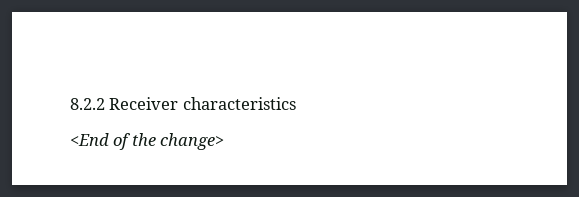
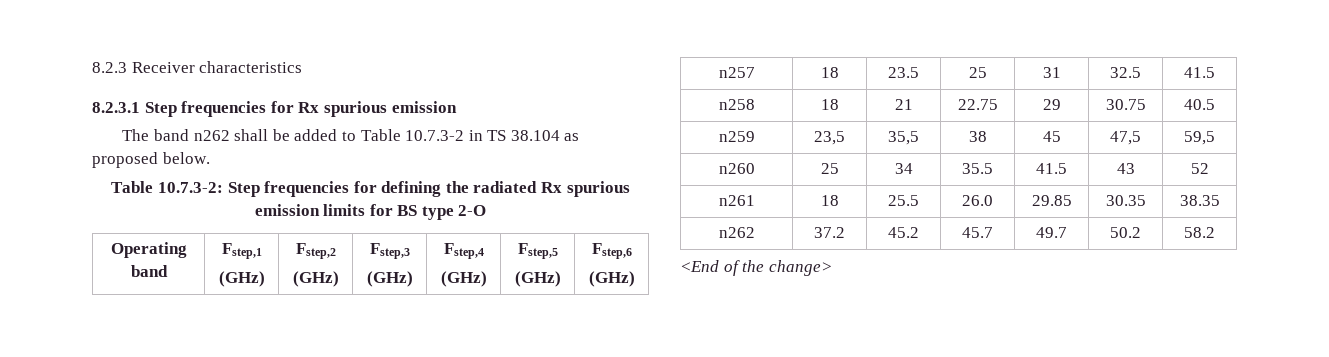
[70,98,105,110] 8.2.2 -> [92,62,127,73] 8.2.3
(296, 103) none -> [92,101,457,117] [122,129,580,141] [92,152,210,168] [111,181,630,197] [254,204,487,220] [110,242,187,258] [130,265,168,277] [221,243,262,259] [218,271,265,287] [295,243,336,259] [292,271,339,287] [369,243,410,259] [366,271,413,287] [443,243,484,259] [440,271,487,287] [517,243,558,259] [514,271,561,287] [591,243,632,259] [588,271,635,287] [718,67,755,78] [820,67,839,78] [888,67,919,78] [968,67,987,78] [1042,67,1061,78] [1110,67,1141,78] [1184,67,1215,78] [718,99,755,110] [820,99,839,110] [894,99,913,110] [957,99,998,110] [1042,99,1061,110] [1105,99,1146,110] [1184,99,1215,110] [718,131,755,142] [814,131,845,145] [888,131,919,145] [968,131,987,142] [1042,131,1061,142] [1110,131,1141,145] [1184,131,1215,145] [718,163,755,174] [820,163,839,174] [894,163,913,174] [962,163,993,174] [1036,163,1067,174] [1116,163,1135,174] [1190,163,1209,174] [718,195,755,206] [820,195,839,206] [888,195,919,206] [962,195,993,206] [1031,195,1072,206] [1105,195,1146,206] [1179,195,1220,206] [718,227,755,238] [814,227,845,238] [888,227,919,238] [962,227,993,238] [1036,227,1067,238] [1110,227,1141,238] [1184,227,1215,238] // 8.2.3.1 Step frequencies for Rx spurious emission // The band n262 shall be added to Table 10.7.3-2 in TS 38.104 as proposed below. // Table 10.7.3-2: Step frequencies for defining the radiated Rx spurious emission limits for BS type 2-O // Operating band | Fstep,1 // (GHz) | Fstep,2 // (GHz) | Fstep,3 // (GHz) | Fstep,4 // (GHz) | Fstep,5 // (GHz) | Fstep,6 // (GHz) // n257 | 18 | 23.5 | 25 | 31 | 32.5 | 41.5 // n258 | 18 | 21 | 22.75 | 29 | 30.75 | 40.5 // n259 | 23,5 | 35,5 | 38 | 45 | 47,5 | 59,5 // n260 | 25 | 34 | 35.5 | 41.5 | 43 | 52 // n261 | 18 | 25.5 | 26.0 | 29.85 | 30.35 | 38.35 // n262 | 37.2 | 45.2 | 45.7 | 49.7 | 50.2 | 58.2

